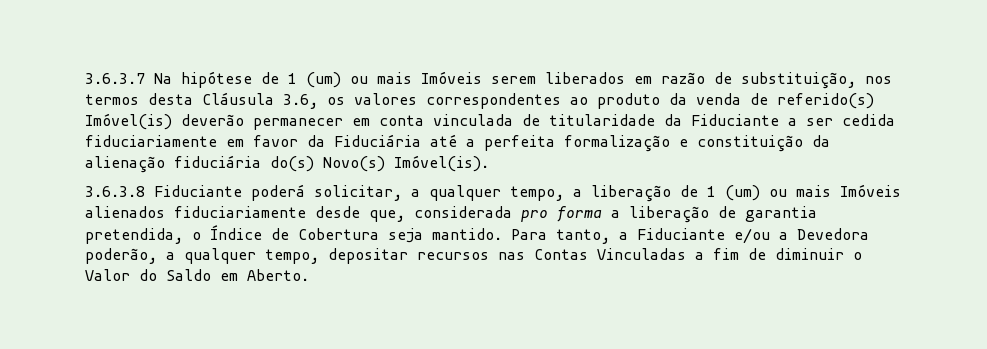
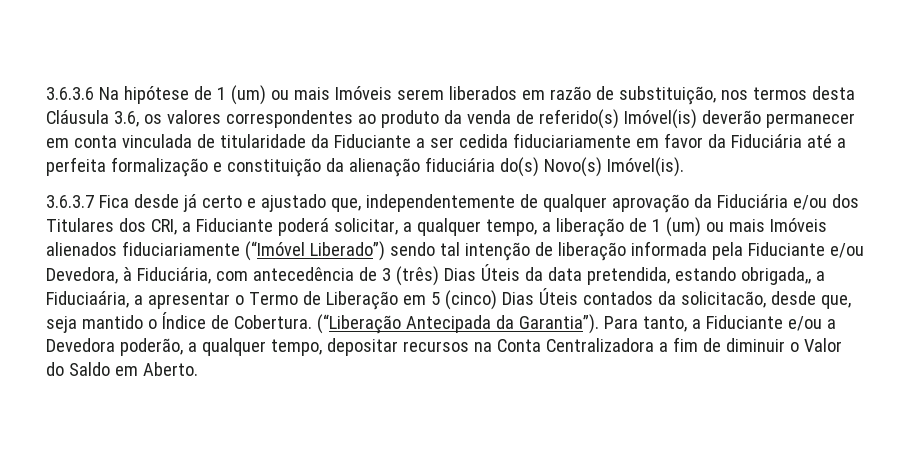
[85,73,145,84] 3.6.3.7 -> [46,87,94,100] 3.6.3.6
[85,186,145,197] 3.6.3.8 -> [46,194,859,213] [46,218,191,235] 3.6.3.7 Fica desde já certo e ajustado que, independentemente de qualquer aprovação da Fiduciária e/ou dos Titulares dos CRI, a
[315,206,817,223] [85,225,502,244] desde que, considerada pro forma a liberação de garantia pretendida, o Índice de Cobertura seja mantido. -> [244,241,864,261] [46,264,825,286] [46,288,851,310] [46,312,599,334] (“Imóvel Liberado”) sendo tal intenção de liberação informada pela Fiduciante e/ou Devedora, à Fiduciária, com antecedência de 3 (três) Dias Úteis da data pretendida, estando obrigada,, a Fiduciaária, a apresentar o Termo de Liberação em 5 (cinco) Dias Úteis contados da solicitacão, desde que, seja mantido o Índice de Cobertura. (“Liberação Antecipada da Garantia”).
[498,248,686,260] nas Contas Vinculadas -> [473,338,654,352] na Conta Centralizadora

